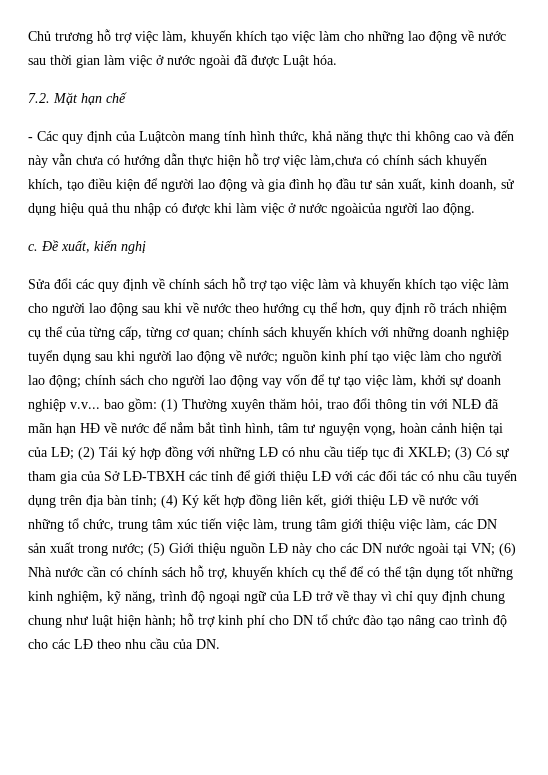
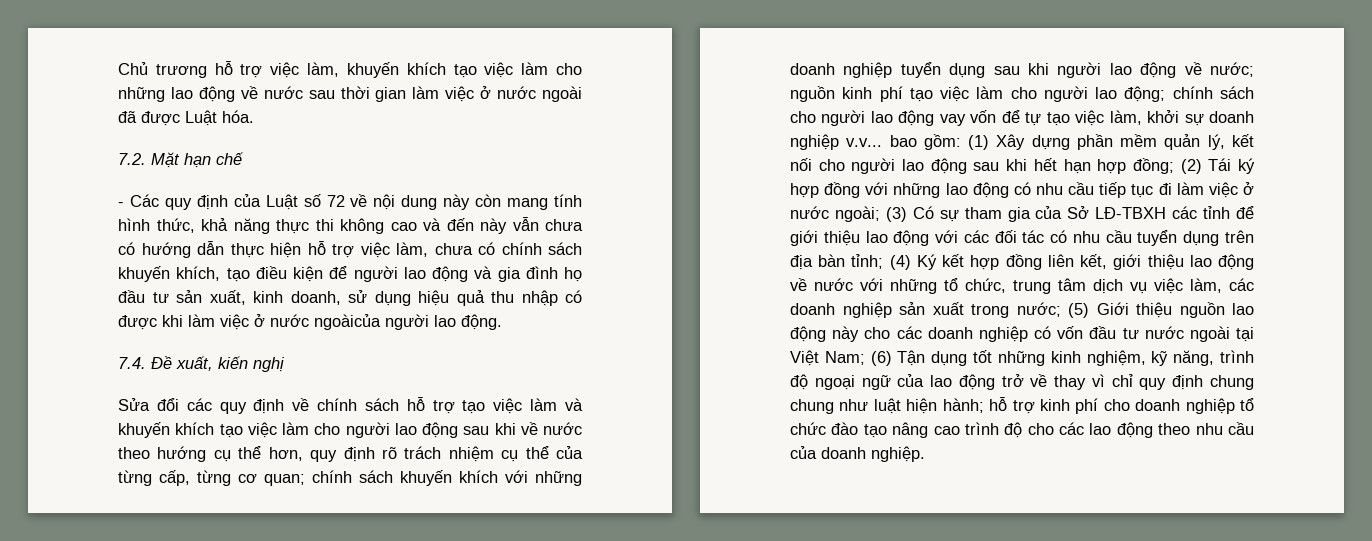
[139,131,185,143] Luậtcòn -> [265,194,502,210] Luật số 72 về nội dung này còn
[310,155,363,167] làm,chưa -> [396,242,473,257] làm, chưa
[28,244,38,251] c. -> [118,357,146,369] 7.4.
[182,398,499,412] [28,422,503,436] [28,447,74,460] Thường xuyên thăm hỏi, trao đổi thông tin với NLĐ đã mãn hạn HĐ về nước để nắm bắt tình hình, tâm tư nguyện vọng, hoàn cảnh hiện tại của LĐ; -> [996,134,1254,150] [790,158,1174,174] Xây dựng phần mềm quản lý, kết nối cho người lao động sau khi hết hạn hợp đồng;
[259,447,278,457] LĐ -> [945,182,1009,198] lao động
[408,447,451,460] XKLĐ; -> [1176,182,1255,198] [790,206,880,222] làm việc ở nước ngoài;
[312,471,331,481] LĐ -> [865,230,930,246] lao động
[389,495,408,505] LĐ -> [1189,254,1254,270] lao động
[177,518,395,532] xúc tiến việc làm, trung tâm giới thiệu -> [1093,279,1147,294] dịch vụ
[477,519,497,529] DN -> [790,302,892,318] doanh nghiệp
[269,543,288,553] LĐ -> [1232,303,1254,315] [790,326,826,342] lao động
[362,543,516,556] [28,565,422,580] DN nước ngoài tại VN; (6) Nhà nước cần có chính sách hỗ trợ, khuyến khích cụ thể để có thể tận -> [927,326,1254,342] [790,350,926,366] doanh nghiệp có vốn đầu tư nước ngoài tại Việt Nam; (6) Tận
[293,591,312,601] LĐ -> [930,374,995,390] lao động
[293,615,313,625] DN -> [1135,398,1235,414] doanh nghiệp
[74,639,93,649] LĐ -> [1089,422,1153,438] lao động
[196,639,220,649] DN. -> [821,446,925,462] doanh nghiệp.

